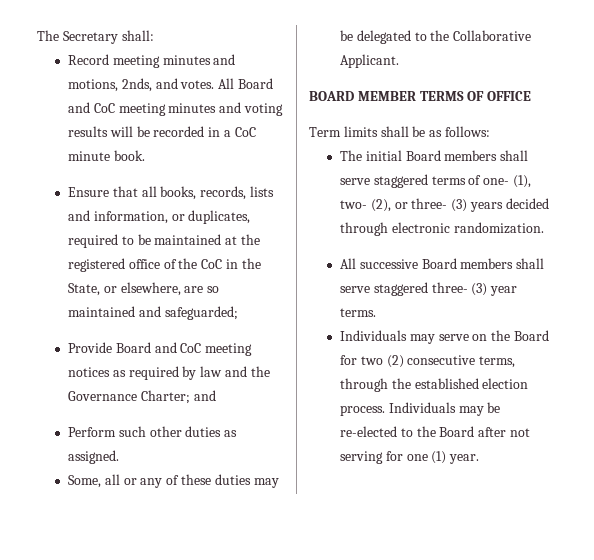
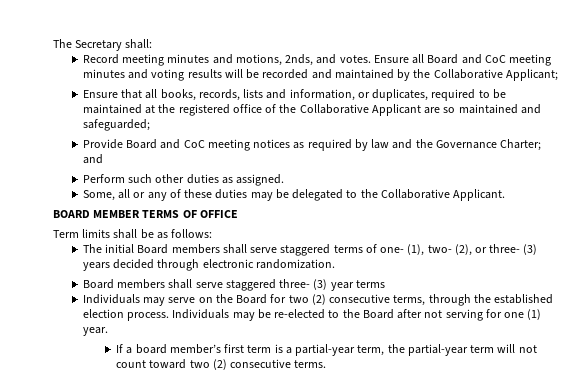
[218,78,235,89] All -> [373,54,425,64] Ensure all
[208,127,256,137] [68,150,145,161] in a CoC minute book. -> [311,69,558,81] and maintained by the Collaborative Applicant;
[201,258,261,269] [68,282,181,296] CoC in the State, or elsewhere, -> [299,104,421,116] Collaborative Applicant
[340,258,418,269] All successive -> (335, 264) none
[340,308,377,317] terms. -> [355,280,385,288] terms
(480, 459) none -> [116,344,537,356] [116,359,327,370] // If a board member’s first term is a partial-year term, the partial-year term will not count toward two (2) consecutive terms.

